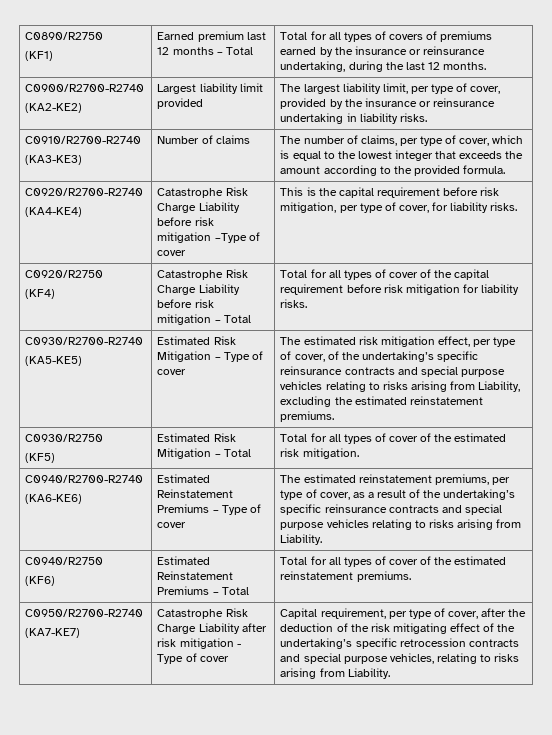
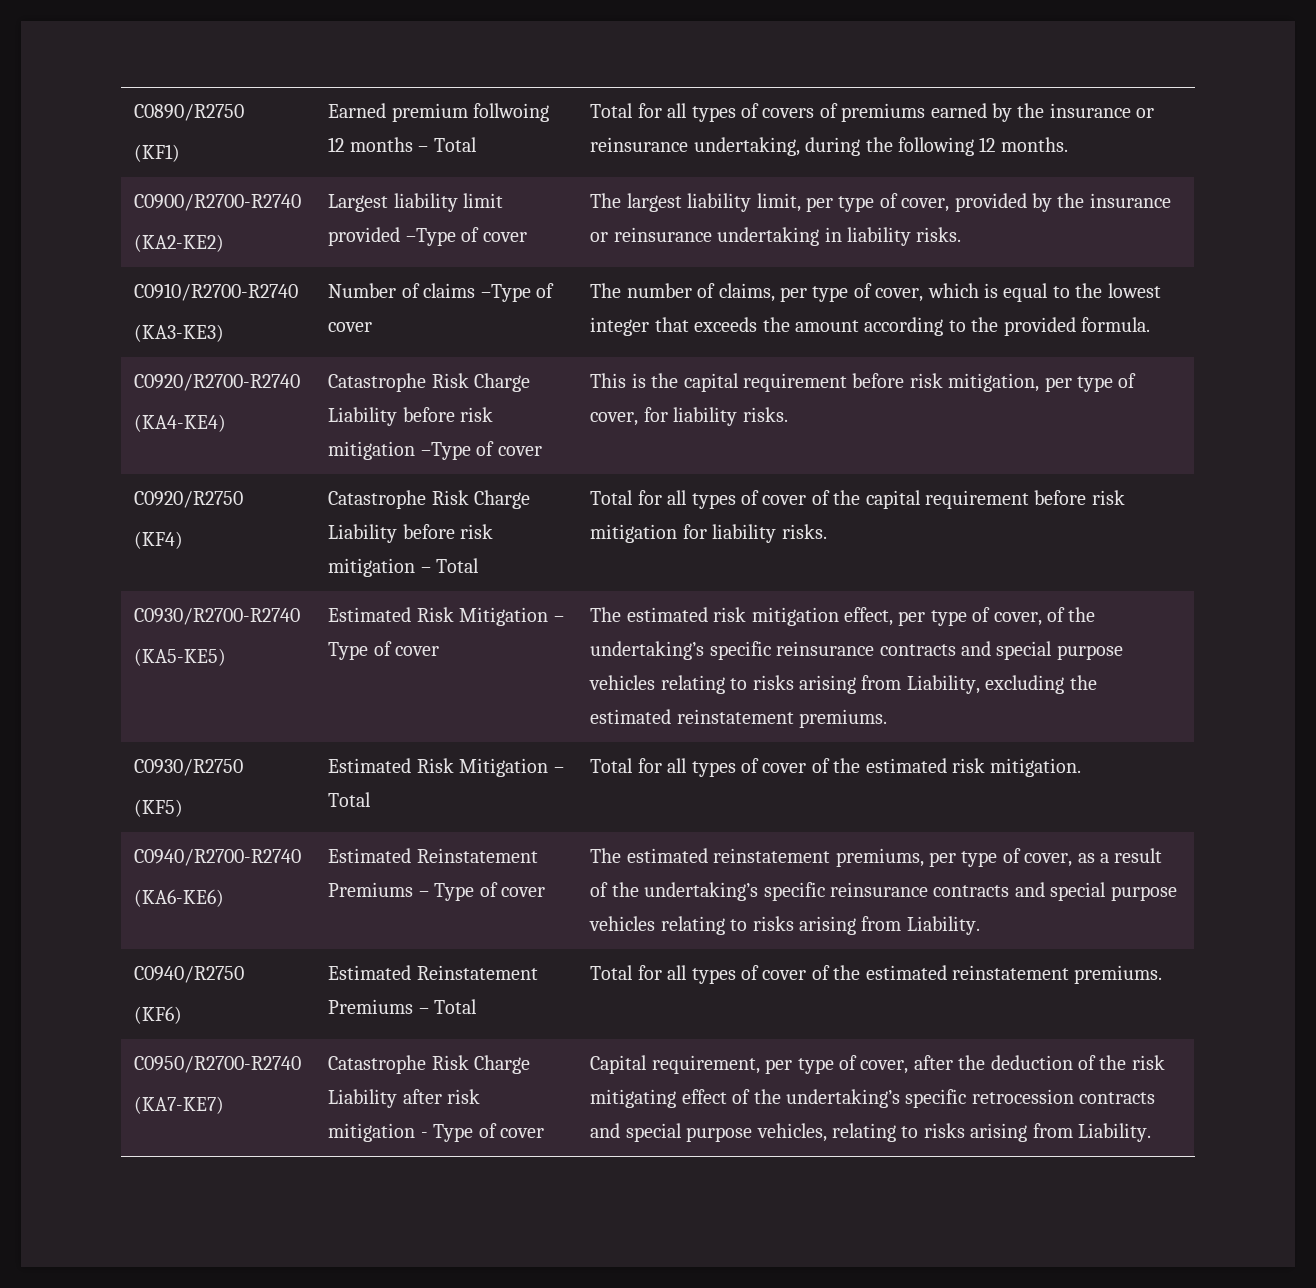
[246,32,266,40] last -> [473,103,550,122] follwoing
[405,62,425,70] last -> [897,137,974,156] following
(204, 103) none -> [405,227,527,246] –Type of cover
(250, 139) none -> [480,283,554,302] [328,322,373,332] –Type of cover

